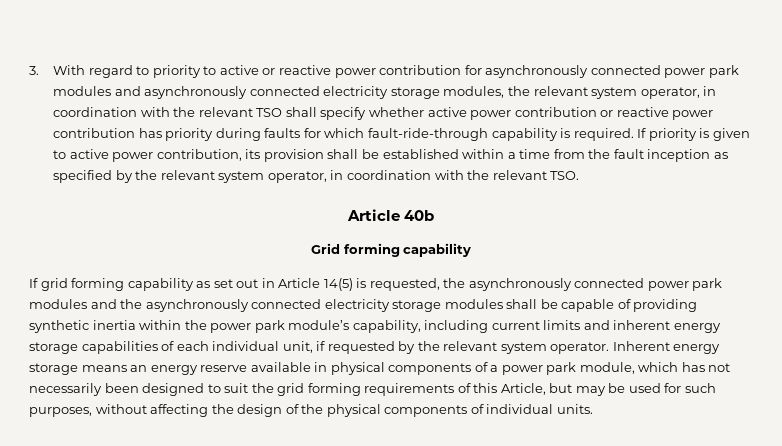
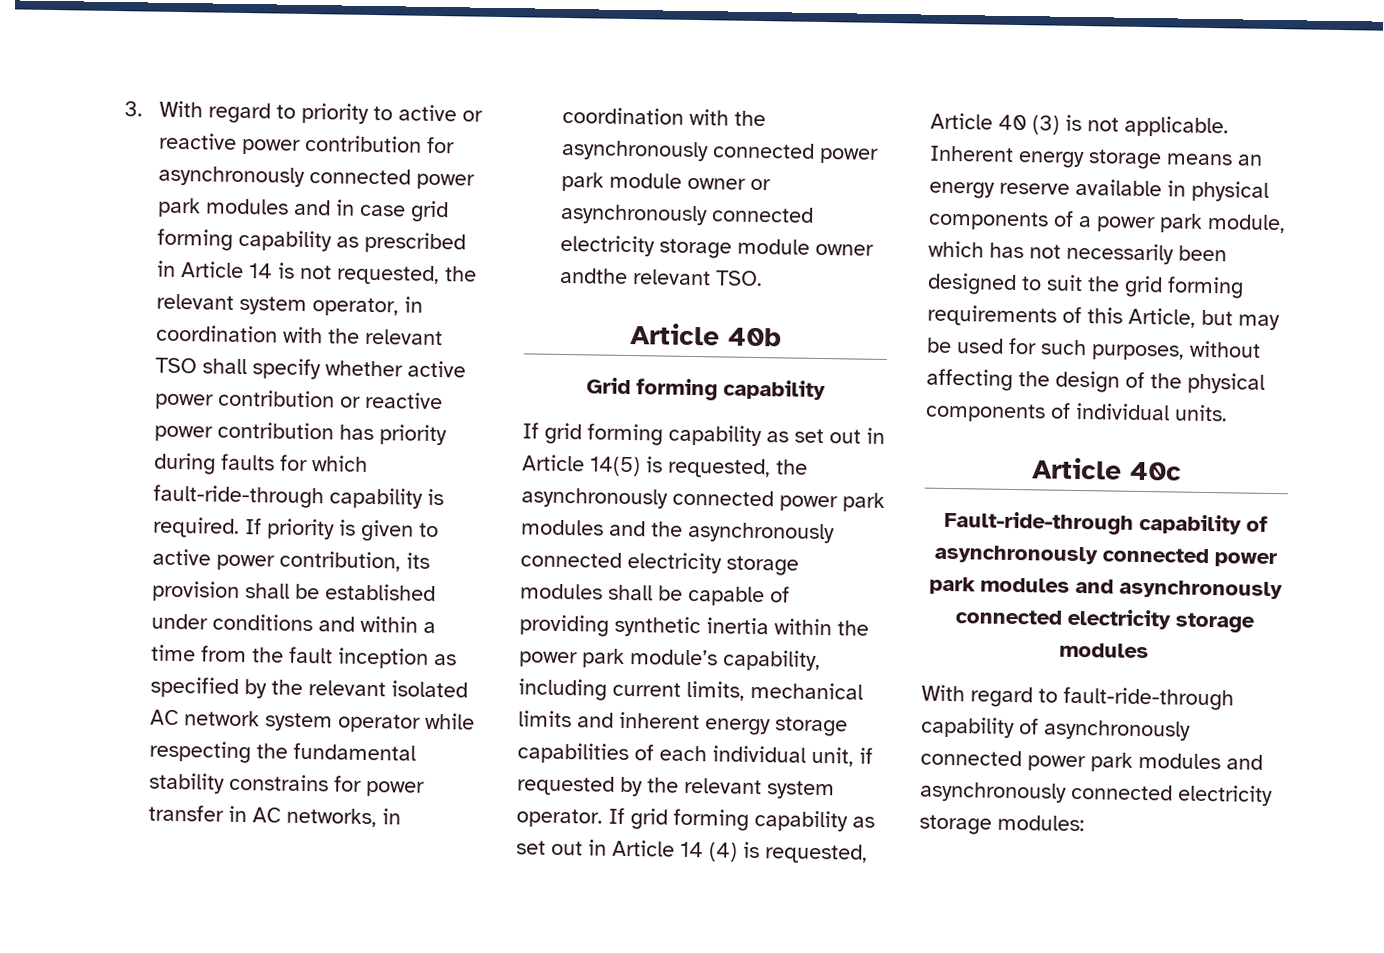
[144,86,505,99] asynchronously connected electricity storage modules, -> [336,199,450,223] [157,228,467,254] [157,260,441,286] in case grid forming capability as prescribed in Article 14 is not requested,
(459, 154) none -> [151,613,356,632] under conditions and
[218,170,490,183] system operator, in coordination with the -> [391,680,469,698] [150,709,476,733] [149,740,417,764] [149,772,426,797] [148,804,402,828] [562,106,767,127] [561,139,880,164] [561,171,772,192] [560,203,815,226] [560,234,875,259] [559,267,629,284] isolated AC network system operator while respecting the fundamental stability constrains for power transfer in AC networks, in coordination with the asynchronously connected power park module owner or asynchronously connected electricity storage module owner andthe
(540, 325) none -> [686,680,863,701] limits, mechanical
(610, 348) none -> [608,807,875,832] [516,839,868,864] [930,112,1229,138] If grid forming capability as set out in Article 14 (4) is requested, Article 40 (3) is not applicable.
(593, 409) none -> [1032,457,1182,481] [944,510,1268,535] [933,544,1277,568] [928,576,1283,600] [954,608,1255,633] [1059,642,1149,659] [921,684,1234,711] [920,716,1191,741] [920,749,1263,772] [919,781,1273,807] [919,814,1085,835] // Article 40c // Fault-ride-through capability of asynchronously connected power park modules and asynchronously connected electricity storage modules // With regard to fault-ride-through capability of asynchronously connected power park modules and asynchronously connected electricity storage modules:

